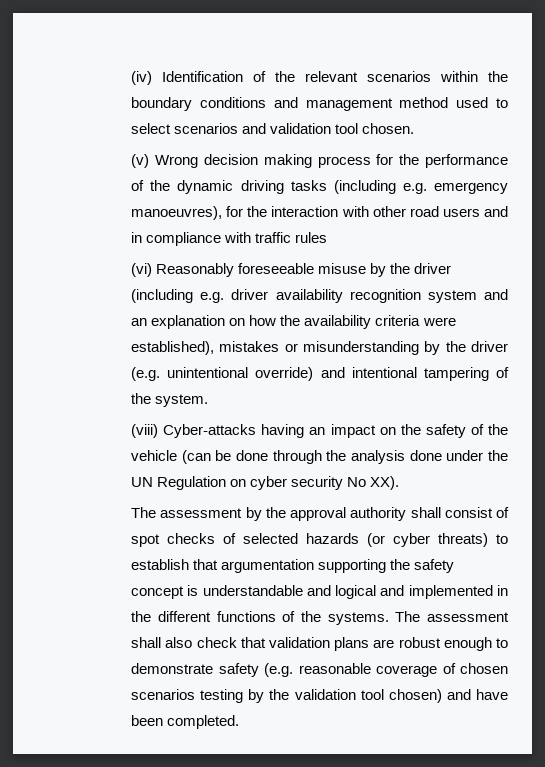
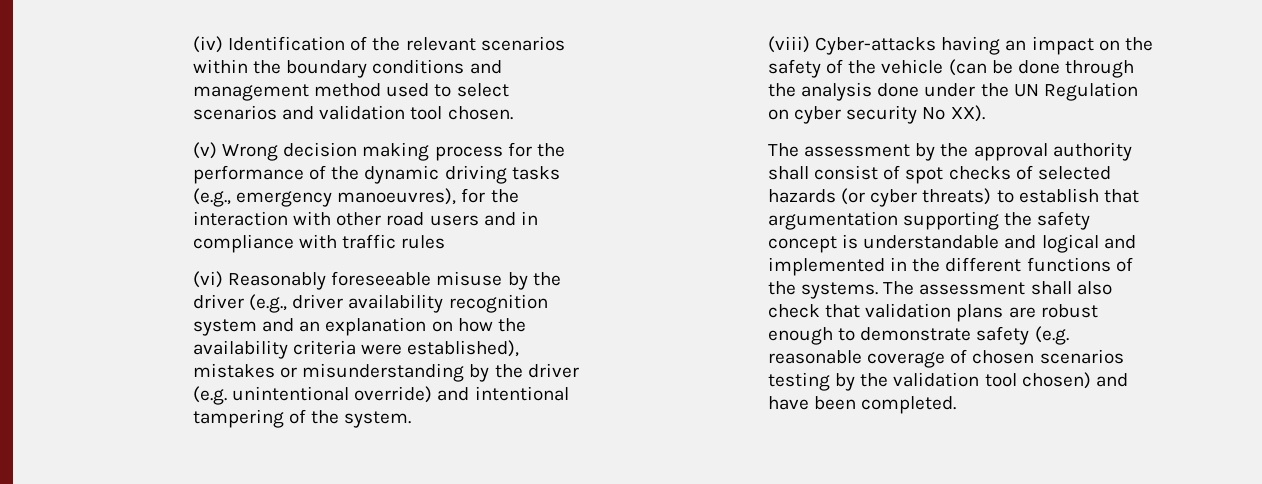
[333,180,427,194] (including e.g. -> [193,188,232,207] (e.g.,
[131,289,225,303] (including e.g. -> [249,294,288,313] (e.g.,

